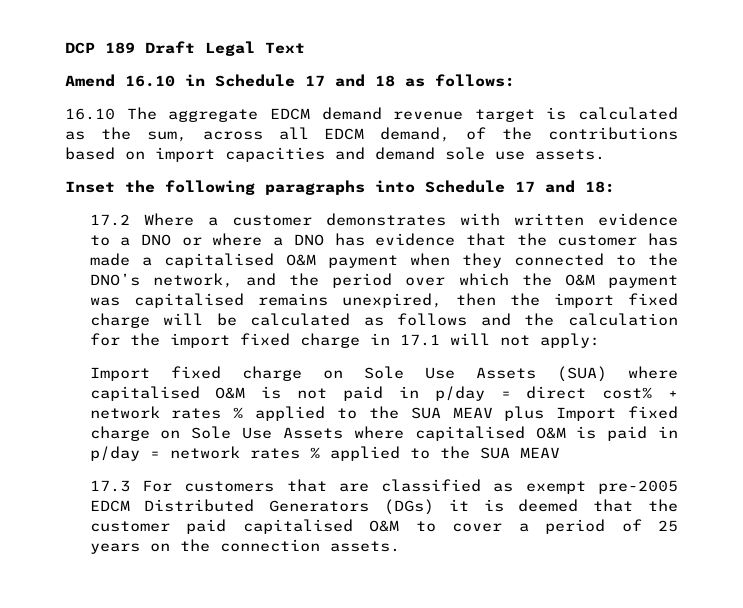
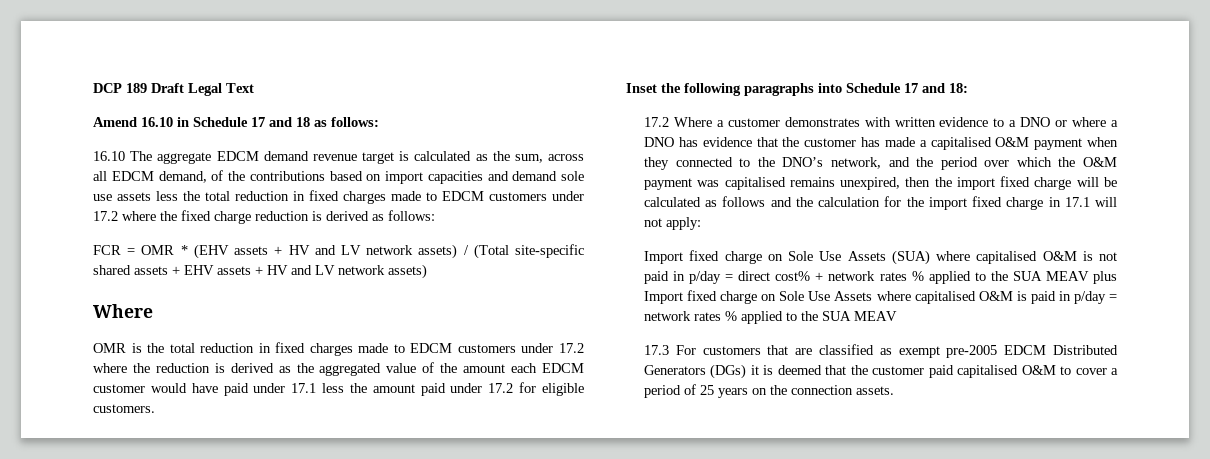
[535,149,605,160] assets. -> [117,190,584,204] [93,210,435,224] [93,244,584,259] [93,264,427,279] [93,304,153,318] [93,342,584,356] [93,362,584,376] [93,382,585,396] [93,404,155,413] assets less the total reduction in fixed charges made to EDCM customers under 17.2 where the fixed charge reduction is derived as follows: // FCR = OMR * (EHV assets + HV and LV network assets) / (Total site-specific shared assets + EHV assets + HV and LV network assets) // Where // OMR is the total reduction in fixed charges made to EDCM customers under 17.2 where the reduction is derived as the aggregated value of the amount each EDCM customer would have paid under 17.1 less the amount paid under 17.2 for eligible customers.

